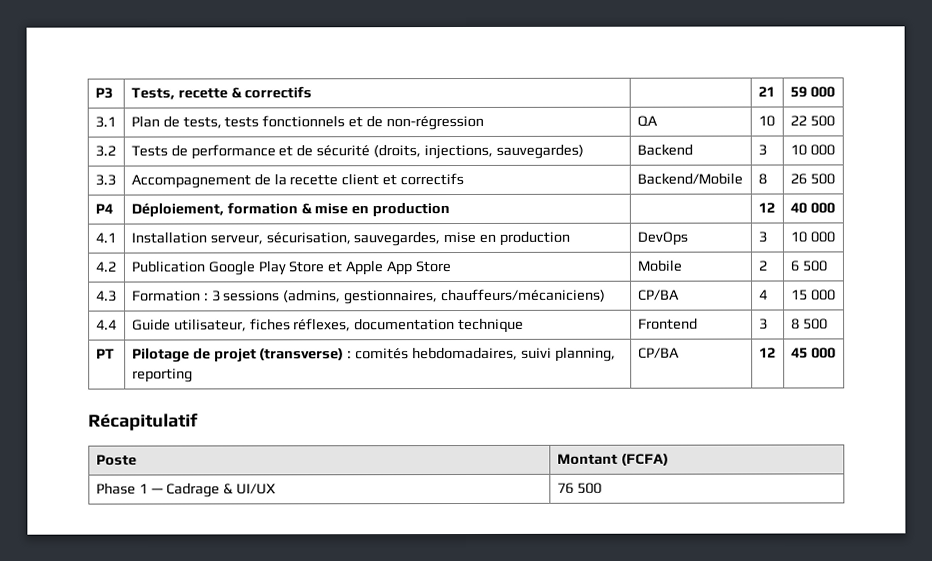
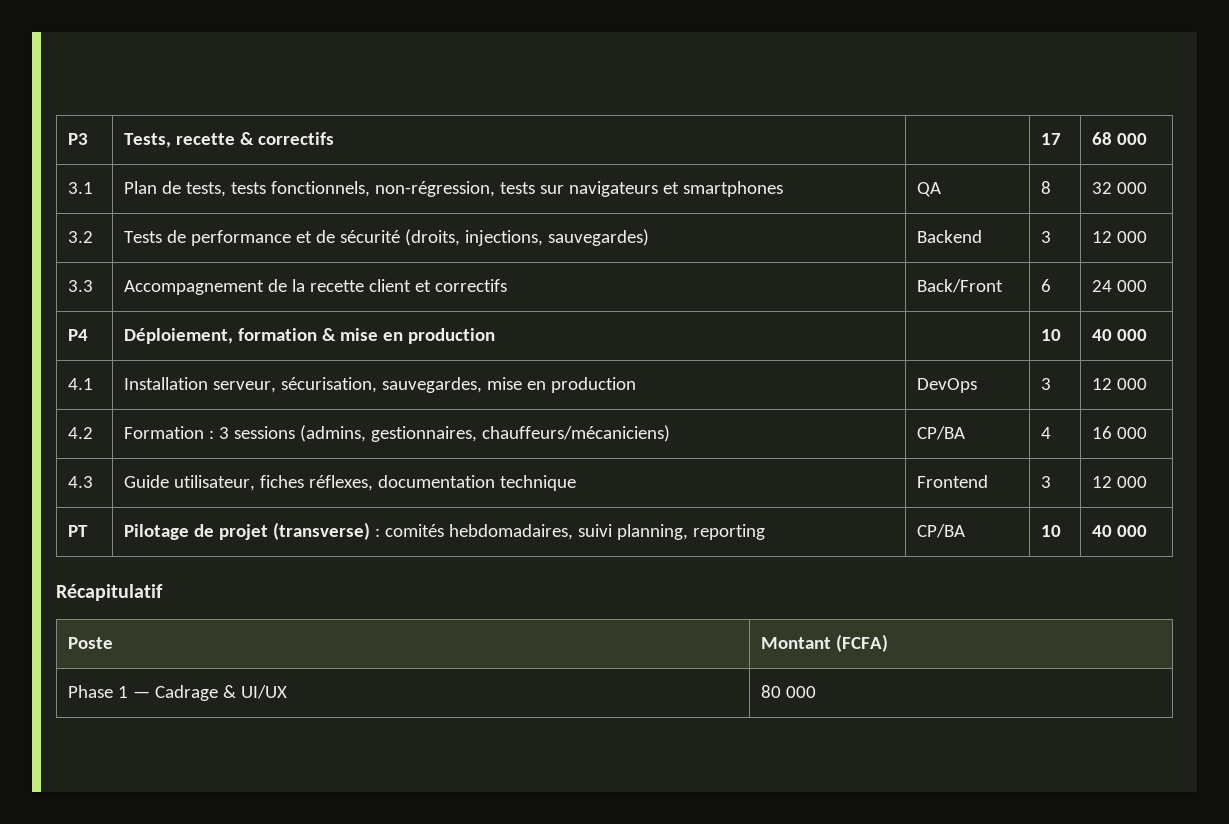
[757,86,775,97] [789,86,807,98] 21 | 59 -> [1040,133,1061,145] [1091,132,1112,145] 17 | 68
[262,115,485,131] [636,115,658,126] [757,115,775,127] [789,115,835,127] fonctionnels et de non-régression | QA | 10 | 22 500 -> [270,181,783,197] [916,182,941,197] [1040,181,1051,194] [1091,182,1147,194] fonctionnels, non-régression, tests sur navigateurs et smartphones | QA | 8 | 32 000
[789,144,807,156] 10 -> [1091,231,1112,243] 12
[636,172,743,185] [757,173,767,185] [789,173,835,185] Backend/Mobile | 8 | 26 500 -> [916,279,1003,293] [1040,279,1051,292] [1091,280,1147,292] Back/Front | 6 | 24 000
[757,202,775,213] 12 -> [1040,329,1061,341] 10
[789,231,807,243] 10 -> [1091,378,1112,390] 12
[130,260,452,276] [636,259,682,272] [757,260,767,271] [789,260,827,272] [95,290,117,302] | Publication Google Play Store et Apple App Store | Mobile | 2 | 6 500 // 4.3 -> (93, 433) none
[790,289,836,301] [95,319,117,330] 15 000 // 4.4 -> [1091,426,1147,439] [67,476,93,488] 16 000 // 4.3
[790,318,828,330] 8 500 -> [1091,476,1147,488] 12 000
[758,347,776,358] [790,347,808,359] 12 | 45 -> [1040,525,1061,537] [1091,525,1112,537] 10 | 40
[556,482,602,494] 76 500 -> [760,685,816,698] 80 000

